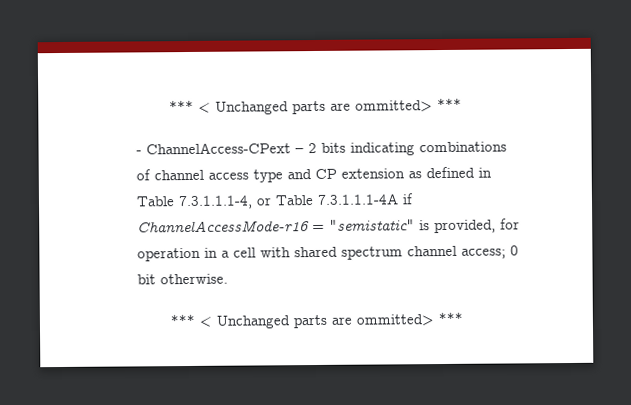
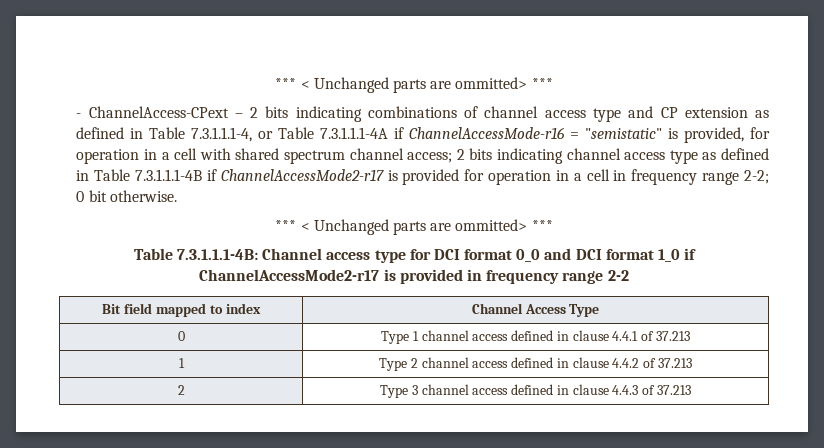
(506, 253) none -> [456,148,769,164] [76,169,770,185] 2 bits indicating channel access type as defined in Table 7.3.1.1.1-4B if ChannelAccessMode2-r17 is provided for operation in a cell in frequency range 2-2;
(463, 318) none -> [133,248,697,263] [199,269,629,284] [102,303,261,317] [471,303,600,317] [177,331,185,341] [380,330,691,344] [178,358,185,368] [378,357,693,371] [177,385,185,395] [379,384,692,398] // Table 7.3.1.1.1-4B: Channel access type for DCI format 0_0 and DCI format 1_0 if ChannelAccessMode2-r17 is provided in frequency range 2-2 // Bit field mapped to index | Channel Access Type // 0 | Type 1 channel access defined in clause 4.4.1 of 37.213 // 1 | Type 2 channel access defined in clause 4.4.2 of 37.213 // 2 | Type 3 channel access defined in clause 4.4.3 of 37.213

